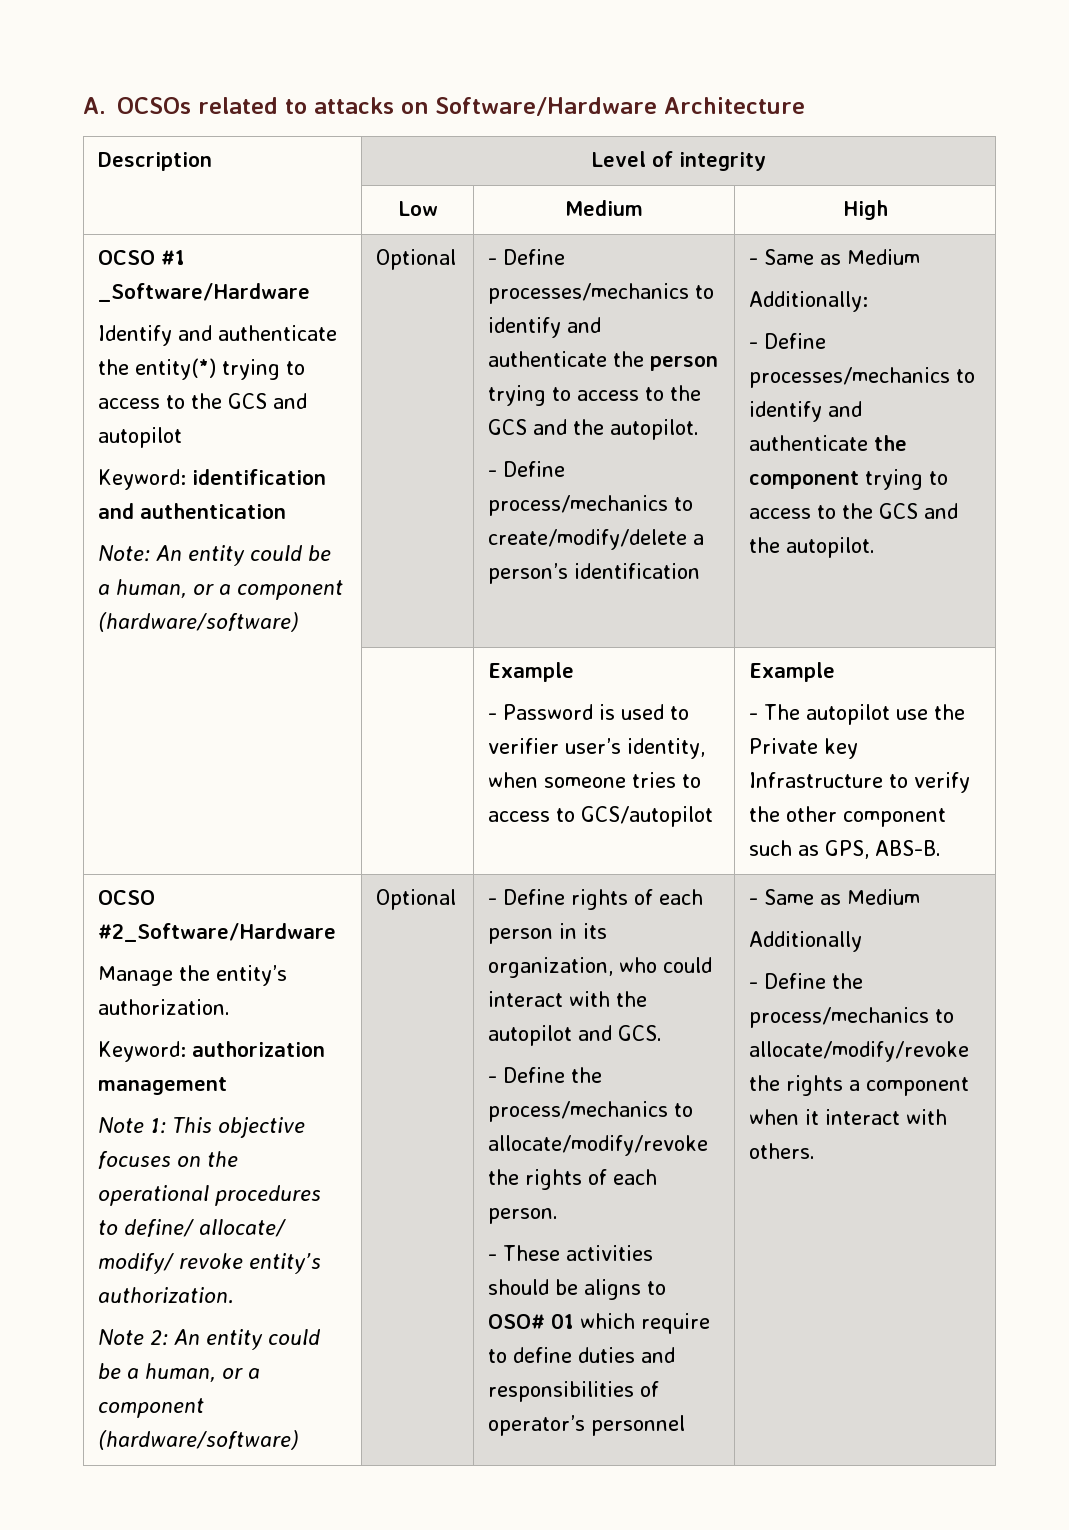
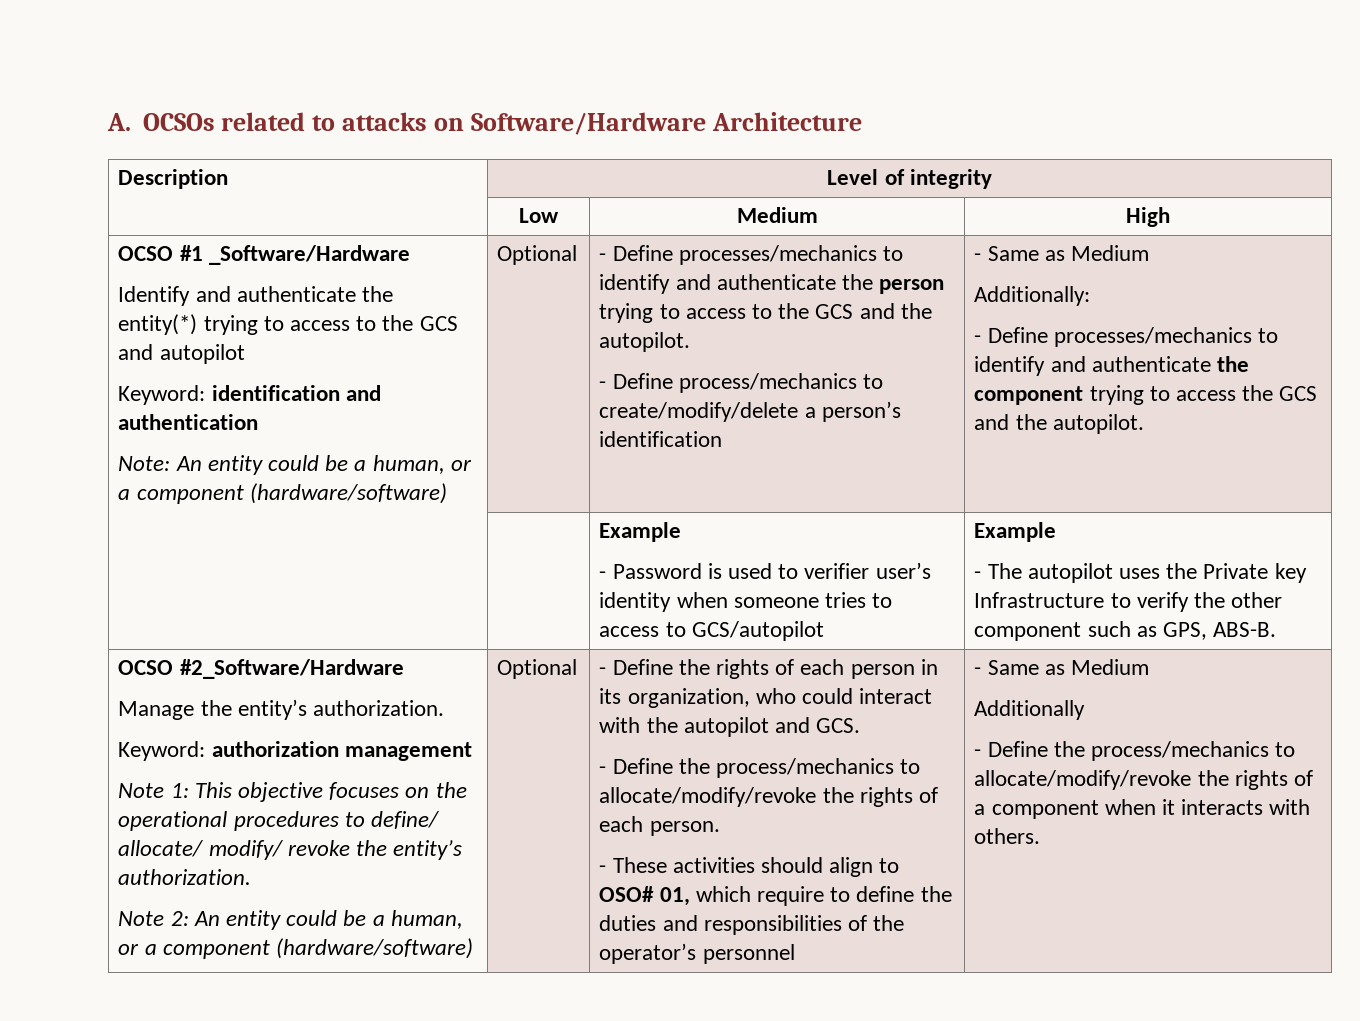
[817,505,837,519] to -> (1236, 395) none
[627,738,706,759] identity, -> [599,592,672,612] identity
[896,709,929,720] use -> [1118,568,1160,579] uses
(244, 1261) none -> [355,840,387,856] the
(566, 897) none -> [678,659,710,675] the
[555,1279,642,1300] be aligns -> [829,857,874,877] align
[551,1313,575,1329] 01 -> [659,887,690,906] 01,
(573, 1355) none -> [920,886,952,902] the
(660, 1389) none -> [873,915,905,931] the
(844, 1085) none -> [1293,770,1313,786] of
[825,1109,901,1125] interact -> [1181,799,1264,815] interacts

